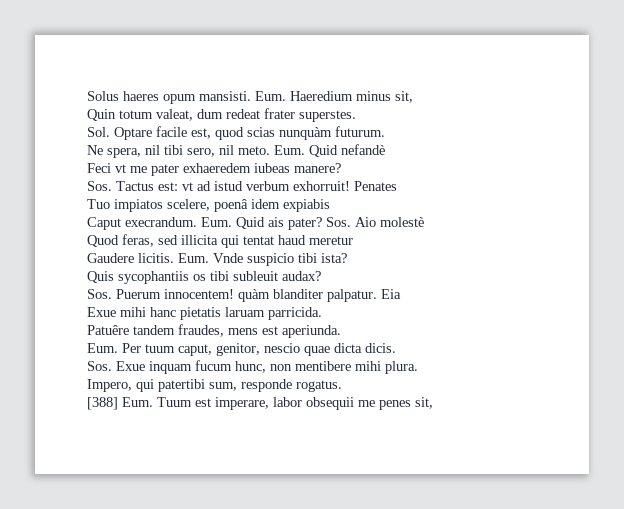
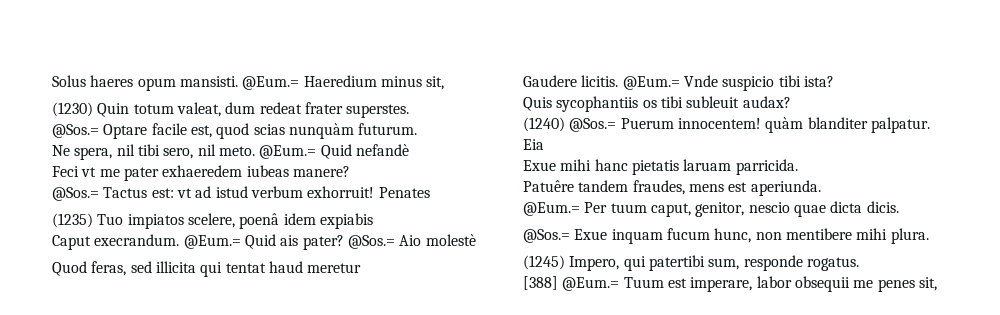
[255,91,286,101] Eum. -> [242,76,300,90] @Eum.=
(413, 97) none -> [52,102,93,117] (1230)
[87,127,110,137] Sol. -> [52,124,99,138] @Sos.=
[274,145,305,155] Eum. -> [259,145,317,159] @Eum.=
[87,181,112,191] Sos. -> [52,187,99,201] @Sos.=
(397, 186) none -> [52,213,93,228] (1235)
[201,217,232,227] Eum. -> [183,235,241,249] @Eum.=
[326,217,351,227] Sos. -> [347,235,395,249] @Sos.=
[178,253,209,263] Eum. -> [622,76,680,90] @Eum.=
[87,289,112,299] Sos. -> [523,117,617,132] (1240) @Sos.=
[87,343,118,353] Eum. -> [523,202,580,216] @Eum.=
[87,361,112,371] Sos. -> [523,229,570,243] @Sos.=
(418, 367) none -> [523,255,565,270] (1245)
[122,397,153,407] Eum. -> [562,277,620,291] @Eum.=

